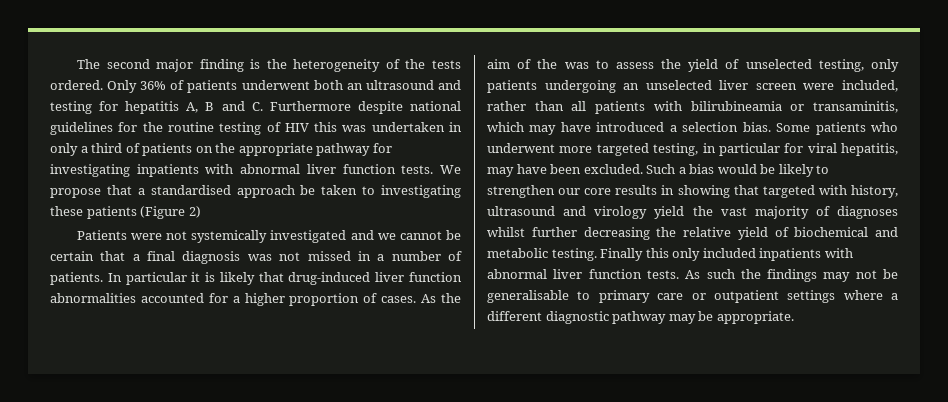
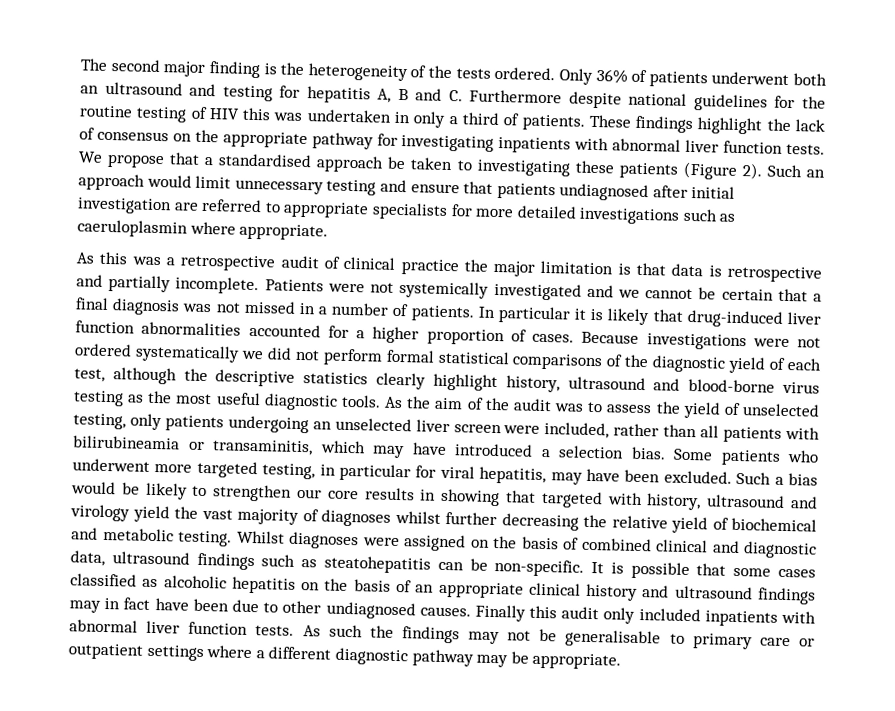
[142,143,193,156] patients -> [521,114,825,135] [79,127,169,142] patients. These findings highlight the lack of consensus
[188,206,201,218] 2) // -> [741,163,826,180] [78,173,736,202] [77,197,736,225] [77,219,329,241] [76,251,822,283] [76,274,260,295] 2). Such an approach would limit unnecessary testing and ensure that patients undiagnosed after initial investigation are referred to appropriate specialists for more detailed investigations such as caeruloplasmin where appropriate. // As this was a retrospective audit of clinical practice the major limitation is that data is retrospective and partially incomplete.
(417, 299) none -> [581,331,821,351] [74,343,823,374] [74,367,821,394] [73,390,381,411] Because investigations were not ordered systematically we did not perform formal statistical comparisons of the diagnostic yield of each test, although the descriptive statistics clearly highlight history, ultrasound and blood-borne virus testing as the most useful diagnostic tools.
(558, 64) none -> [512,398,552,412] audit
(597, 254) none -> [236,530,817,559] [70,550,817,580] [70,573,817,605] [69,597,471,620] Whilst diagnoses were assigned on the basis of combined clinical and diagnostic data, ultrasound findings such as steatohepatitis can be non-specific. It is possible that some cases classified as alcoholic hepatitis on the basis of an appropriate clinical history and ultrasound findings may in fact have been due to other undiagnosed causes.
(669, 253) none -> [561,606,600,620] audit

